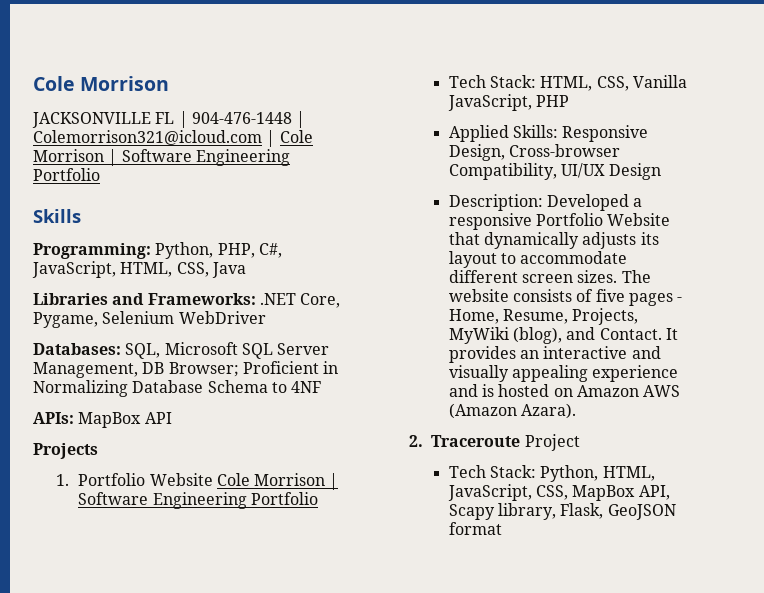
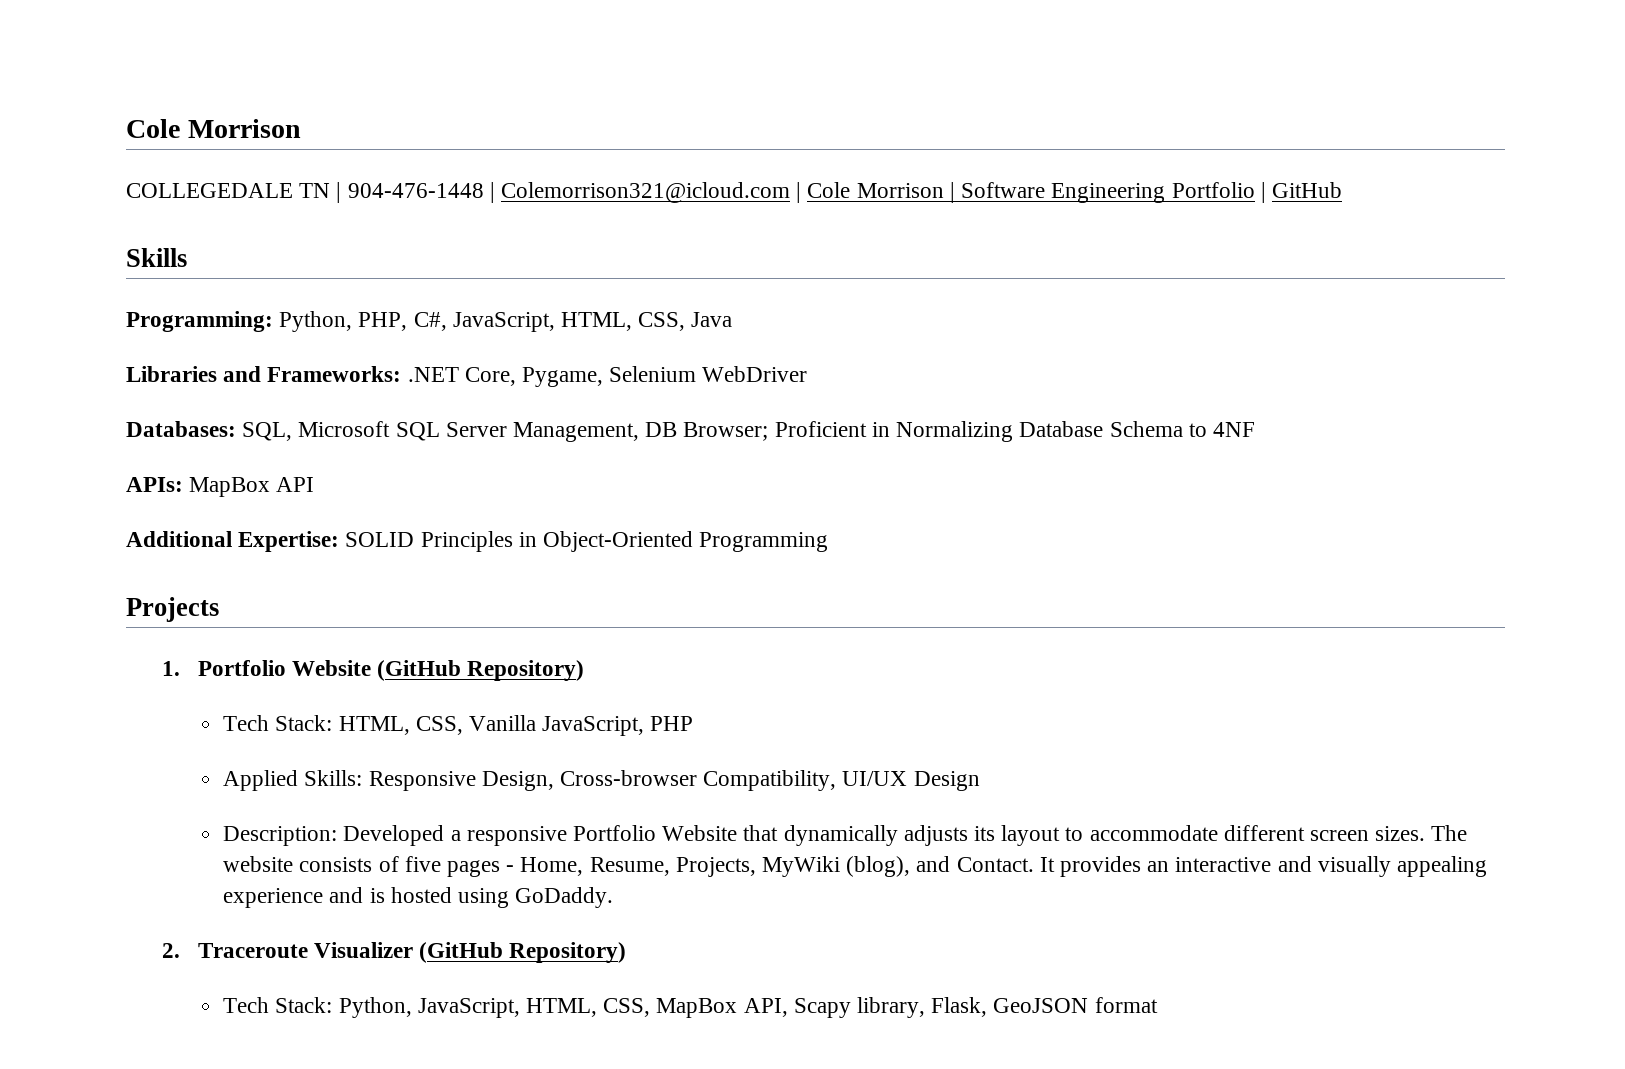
[32,112,175,128] JACKSONVILLE FL -> [126,183,331,198] COLLEGEDALE TN
(100, 174) none -> [1260,182,1342,203] | GitHub
[33,443,98,459] [55,473,339,490] [78,492,318,509] Projects // 1. Portfolio Website Cole Morrison | Software Engineering Portfolio -> [126,531,829,552] [126,597,219,622] [161,660,585,681] Additional Expertise: SOLID Principles in Object-Oriented Programming // Projects // 1. Portfolio Website (GitHub Repository)
[553,385,681,397] [448,403,577,419] on Amazon AWS (Amazon Azara). -> [457,887,614,908] using GoDaddy.
[524,434,580,451] Project -> [314,942,627,963] Visualizer (GitHub Repository)
[602,466,655,481] [447,484,532,501] HTML, JavaScript, -> [417,998,597,1018] JavaScript, HTML,

